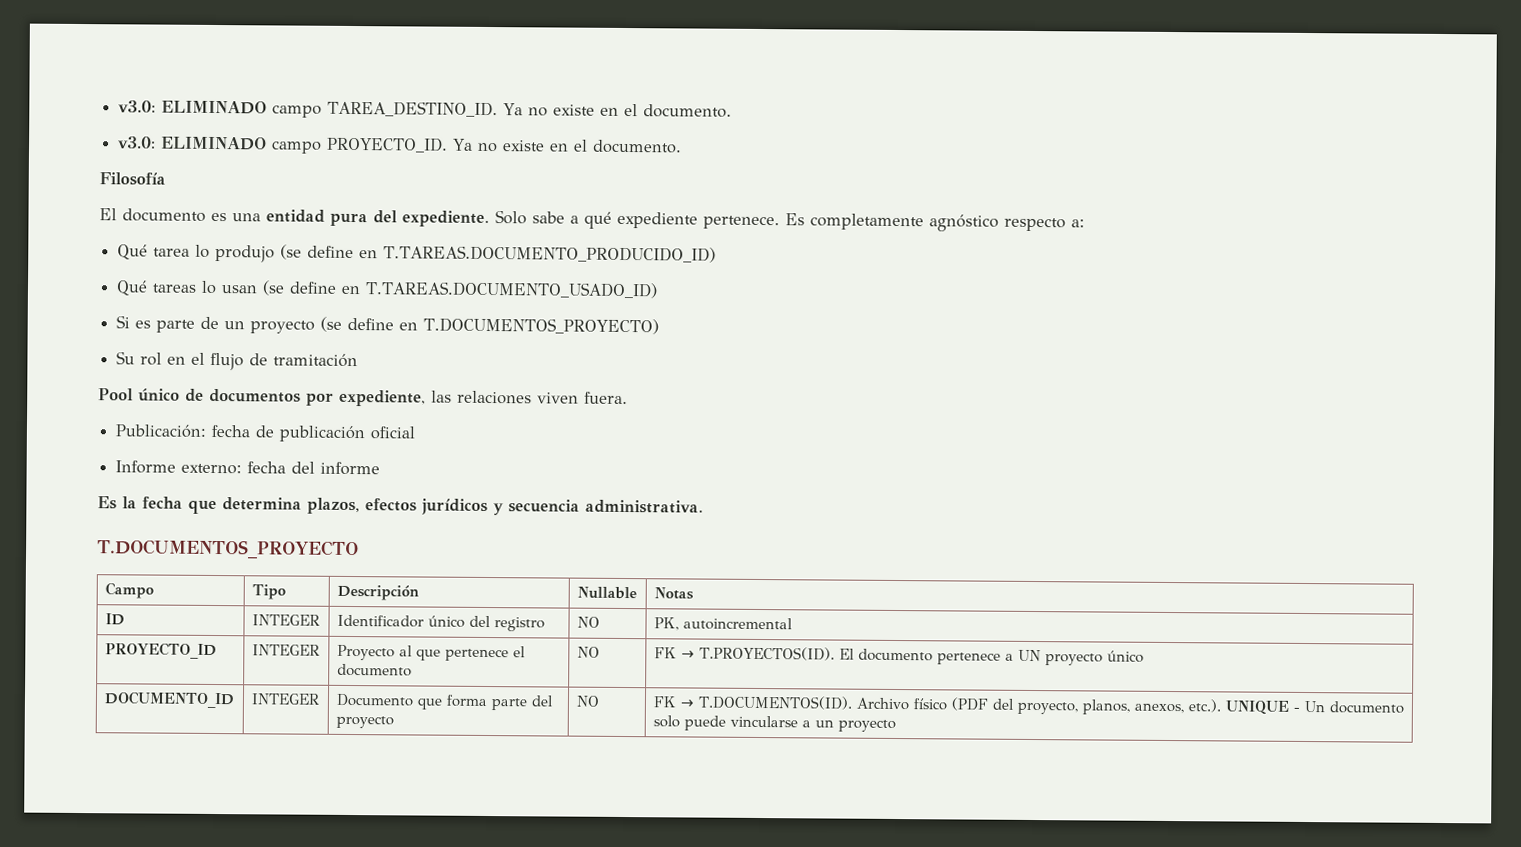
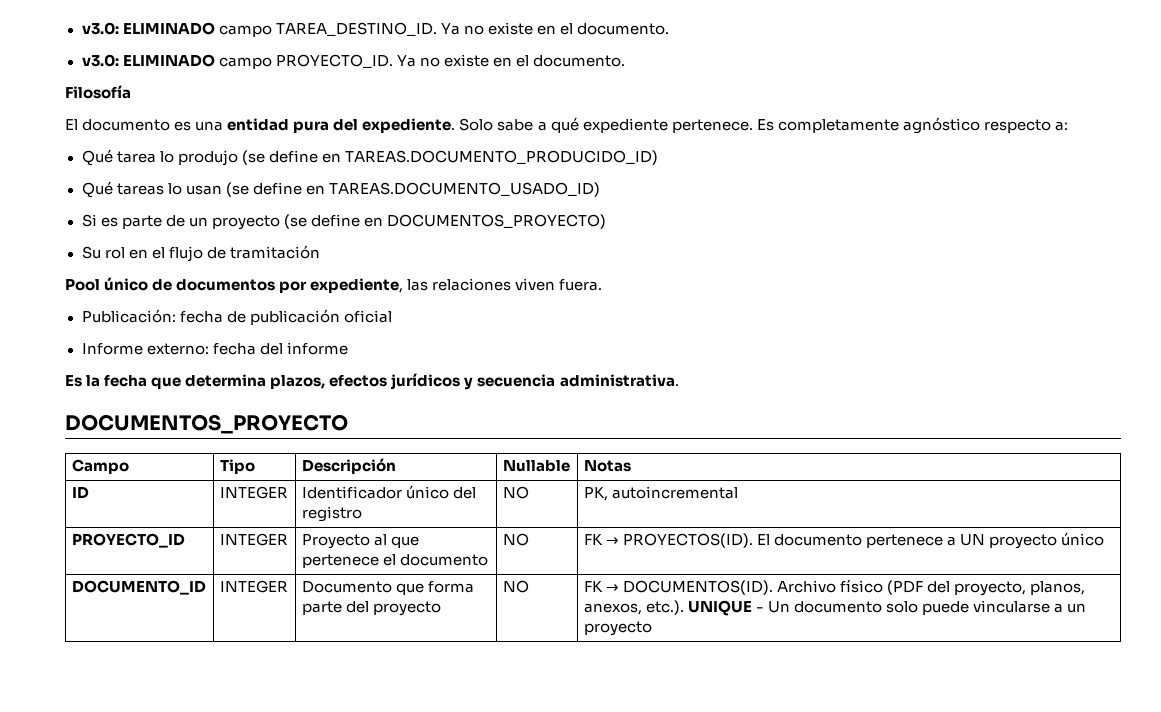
[383,245,717,263] T.TAREAS.DOCUMENTO_PRODUCIDO_ID) -> [344,150,658,165] TAREAS.DOCUMENTO_PRODUCIDO_ID)
[365,281,659,299] T.TAREAS.DOCUMENTO_USADO_ID) -> [328,182,600,197] TAREAS.DOCUMENTO_USADO_ID)
[423,317,660,335] T.DOCUMENTOS_PROYECTO) -> [386,214,606,229] DOCUMENTOS_PROYECTO)
[96,539,359,561] T.DOCUMENTOS_PROYECTO -> [65,414,348,434] DOCUMENTOS_PROYECTO
[698,646,835,661] T.PROYECTOS(ID). -> [622,533,753,548] PROYECTOS(ID).
[697,695,852,710] T.DOCUMENTOS(ID). -> [622,580,773,595] DOCUMENTOS(ID).

